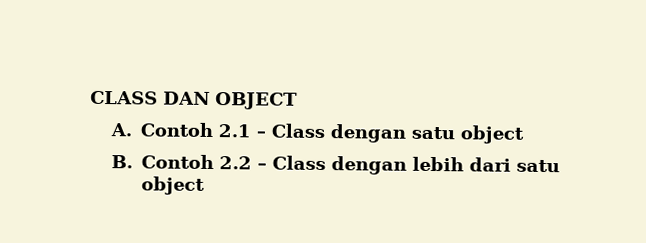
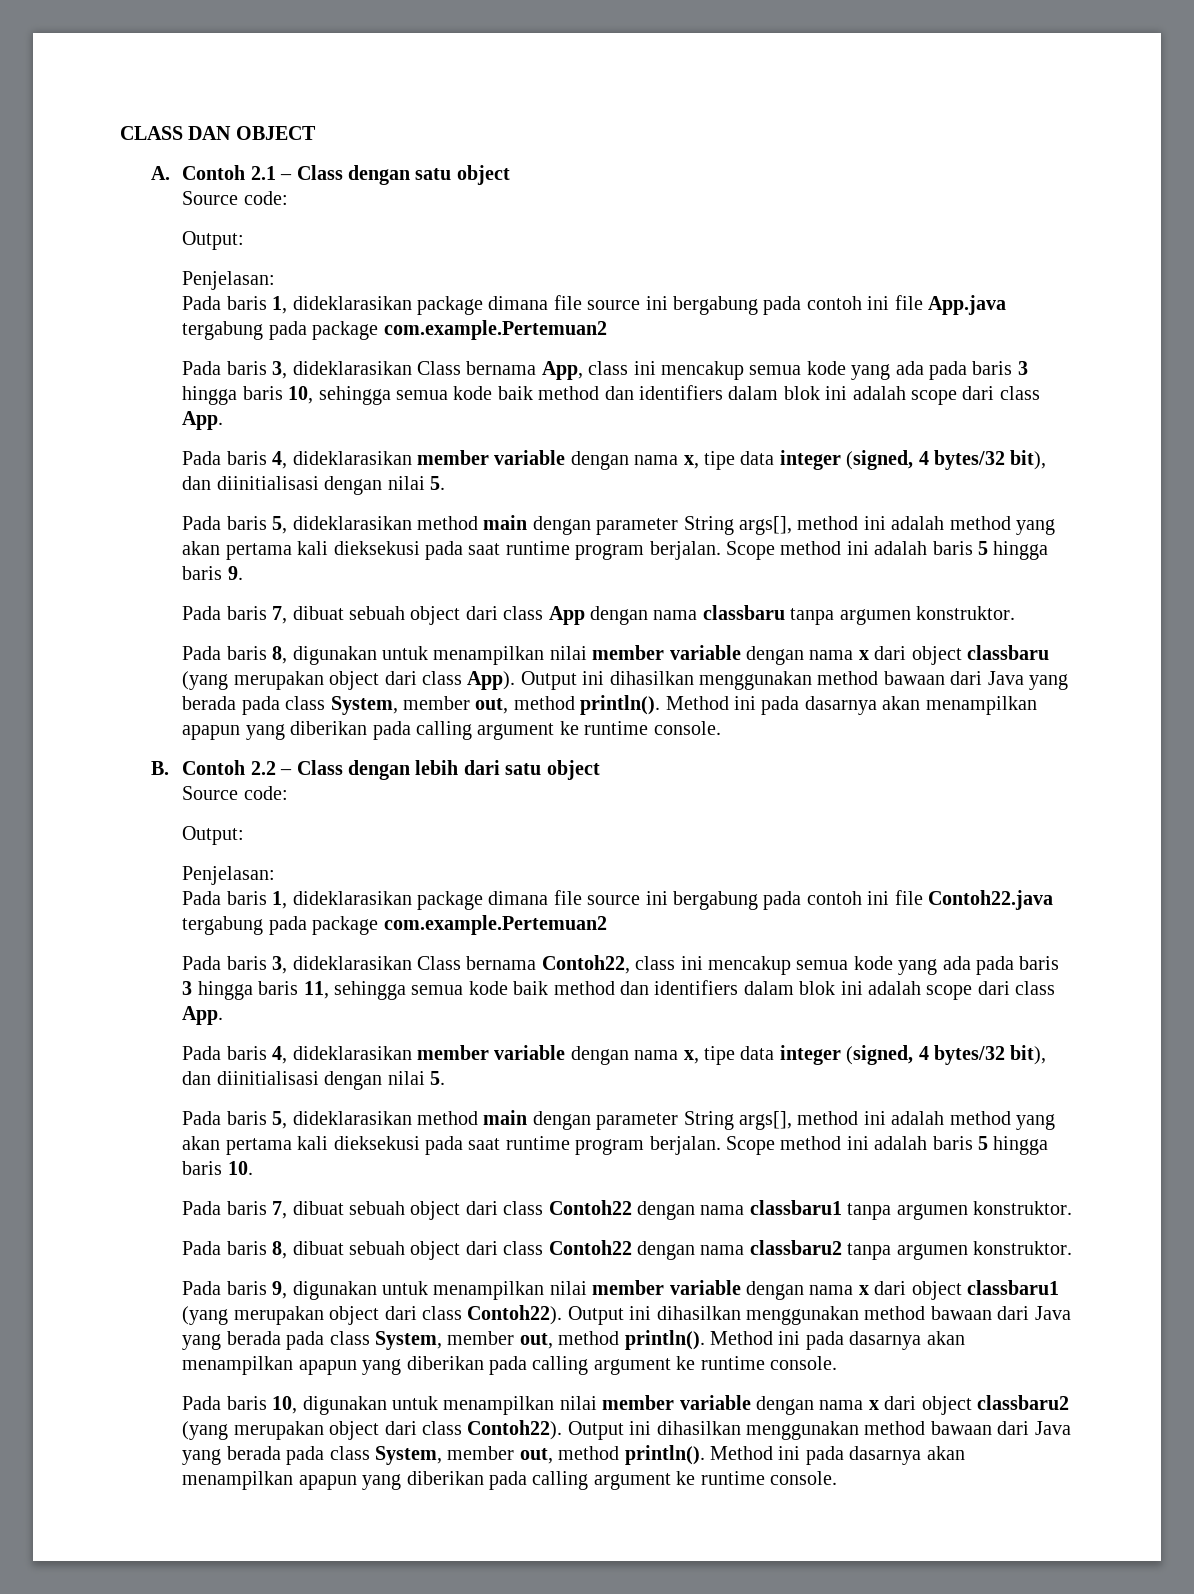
(525, 134) none -> [182,191,288,205] [182,231,245,250] [182,271,276,290] [182,295,1007,315] [182,320,607,340] [182,361,1028,380] [182,385,1040,405] [182,411,224,430] [182,450,1047,470] [182,476,446,495] [182,515,1056,535] [182,541,1049,560] [182,566,243,580] [182,605,1016,625] [182,645,1050,665] [182,671,1069,690] [182,695,1037,715] [182,721,721,740] // Source code: // Output: // Penjelasan: // Pada baris 1, dideklarasikan package dimana file source ini bergabung pada contoh ini file App.java tergabung pada package com.example.Pertemuan2 // Pada baris 3, dideklarasikan Class bernama App, class ini mencakup semua kode yang ada pada baris 3 hingga baris 10, sehingga semua kode baik method dan identifiers dalam blok ini adalah scope dari class App. // Pada baris 4, dideklarasikan member variable dengan nama x, tipe data integer (signed, 4 bytes/32 bit), dan diinitialisasi dengan nilai 5. // Pada baris 5, dideklarasikan method main dengan parameter String args[], method ini adalah method yang akan pertama kali dieksekusi pada saat runtime program berjalan. Scope method ini adalah baris 5 hingga baris 9. // Pada baris 7, dibuat sebuah object dari class App dengan nama classbaru tanpa argumen konstruktor. // Pada baris 8, digunakan untuk menampilkan nilai member variable dengan nama x dari object classbaru (yang merupakan object dari class App). Output ini dihasilkan menggunakan method bawaan dari Java yang berada pada class System, member out, method println(). Method ini pada dasarnya akan menampilkan apapun yang diberikan pada calling argument ke runtime console.
(206, 185) none -> [182,786,288,800] [182,826,245,845] [182,866,276,885] [182,890,1054,910] [182,915,607,935] [182,955,1060,975] [182,980,1056,1000] [182,1006,224,1025] [182,1045,1047,1065] [182,1071,446,1090] [182,1110,1056,1130] [182,1136,1049,1155] [182,1161,253,1175] [182,1200,1073,1220] [182,1240,1073,1260] [182,1280,1060,1300] [182,1305,1071,1325] [182,1330,965,1350] [182,1356,838,1375] [182,1395,1070,1415] [182,1420,1071,1440] [182,1445,965,1465] [182,1471,838,1490] // Source code: // Output: // Penjelasan: // Pada baris 1, dideklarasikan package dimana file source ini bergabung pada contoh ini file Contoh22.java tergabung pada package com.example.Pertemuan2 // Pada baris 3, dideklarasikan Class bernama Contoh22, class ini mencakup semua kode yang ada pada baris 3 hingga baris 11, sehingga semua kode baik method dan identifiers dalam blok ini adalah scope dari class App. // Pada baris 4, dideklarasikan member variable dengan nama x, tipe data integer (signed, 4 bytes/32 bit), dan diinitialisasi dengan nilai 5. // Pada baris 5, dideklarasikan method main dengan parameter String args[], method ini adalah method yang akan pertama kali dieksekusi pada saat runtime program berjalan. Scope method ini adalah baris 5 hingga baris 10. // Pada baris 7, dibuat sebuah object dari class Contoh22 dengan nama classbaru1 tanpa argumen konstruktor. // Pada baris 8, dibuat sebuah object dari class Contoh22 dengan nama classbaru2 tanpa argumen konstruktor. // Pada baris 9, digunakan untuk menampilkan nilai member variable dengan nama x dari object classbaru1 (yang merupakan object dari class Contoh22). Output ini dihasilkan menggunakan method bawaan dari Java yang berada pada class System, member out, method println(). Method ini pada dasarnya akan menampilkan apapun yang diberikan pada calling argument ke runtime console. // Pada baris 10, digunakan untuk menampilkan nilai member variable dengan nama x dari object classbaru2 (yang merupakan object dari class Contoh22). Output ini dihasilkan menggunakan method bawaan dari Java yang berada pada class System, member out, method println(). Method ini pada dasarnya akan menampilkan apapun yang diberikan pada calling argument ke runtime console.

